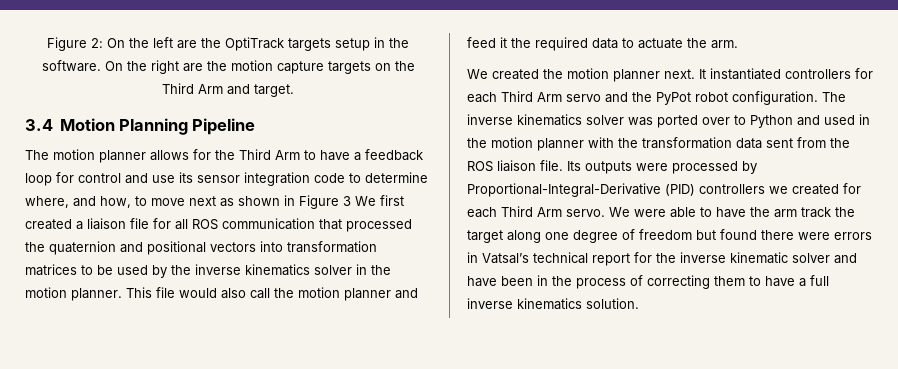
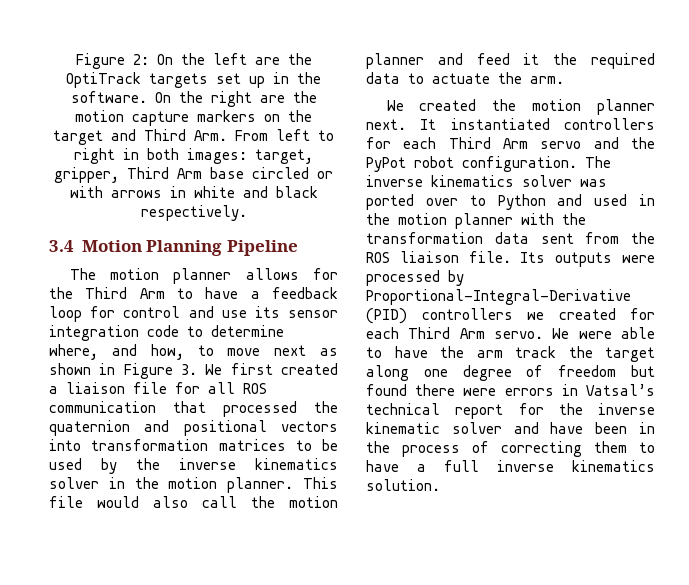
[335,38,370,51] setup -> [216,73,265,88] set up
[327,61,371,74] targets -> [197,110,256,122] markers
[162,83,294,97] Third Arm and target. -> [53,129,334,145] [74,148,313,164] [54,167,333,183] [69,186,318,198] [140,205,247,221] target and Third Arm. From left to right in both images: target, gripper, Third Arm base circled or with arrows in white and black respectively.
[343,196,351,206] 3 -> [181,364,197,375] 3.

